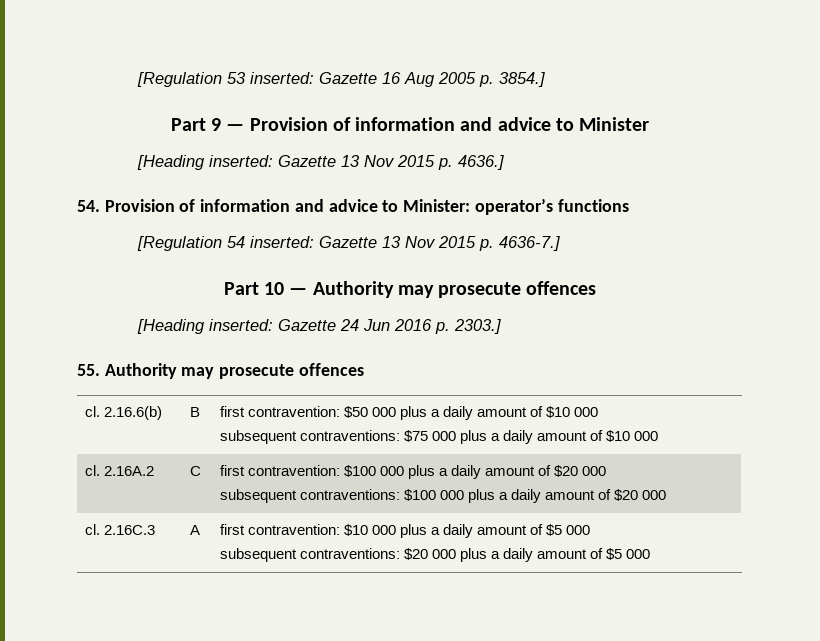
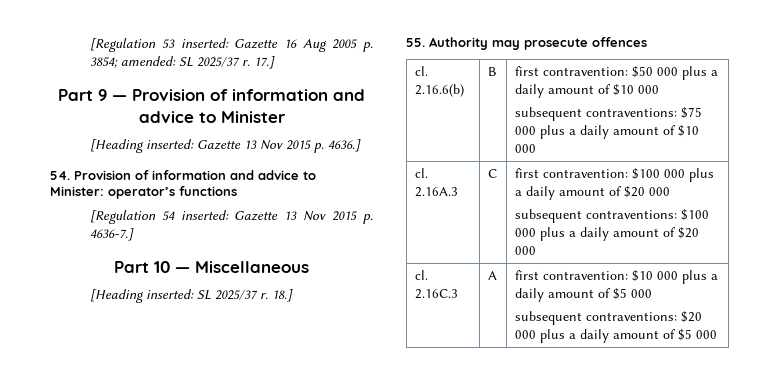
[498,72,545,87] 3854.] -> [89,56,275,69] 3854; amended: SL 2025/37 r. 17.]
[312,281,597,298] [136,319,501,334] Authority may prosecute offences // [Heading inserted: Gazette 24 Jun 2016 p. 2303.] -> [195,261,309,273] [89,289,293,303] Miscellaneous // [Heading inserted: SL 2025/37 r. 18.]
[103,466,154,476] 2.16A.2 -> [414,187,458,197] 2.16A.3

